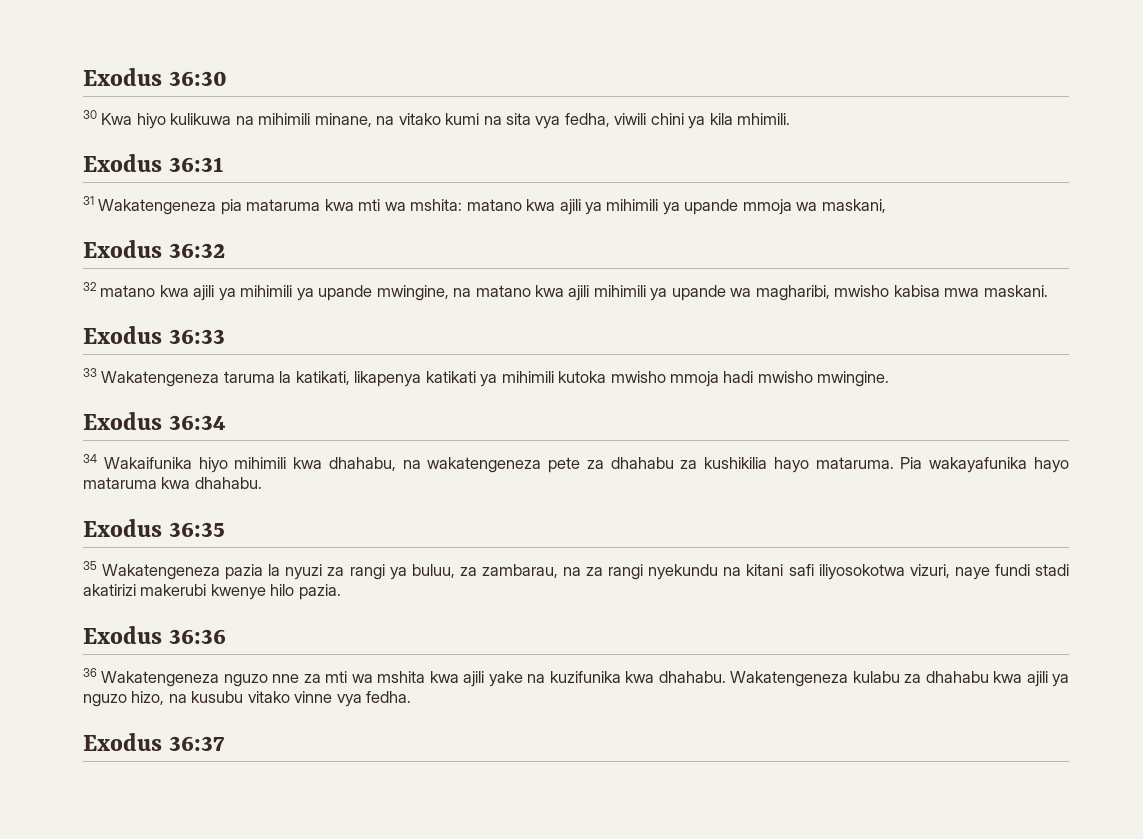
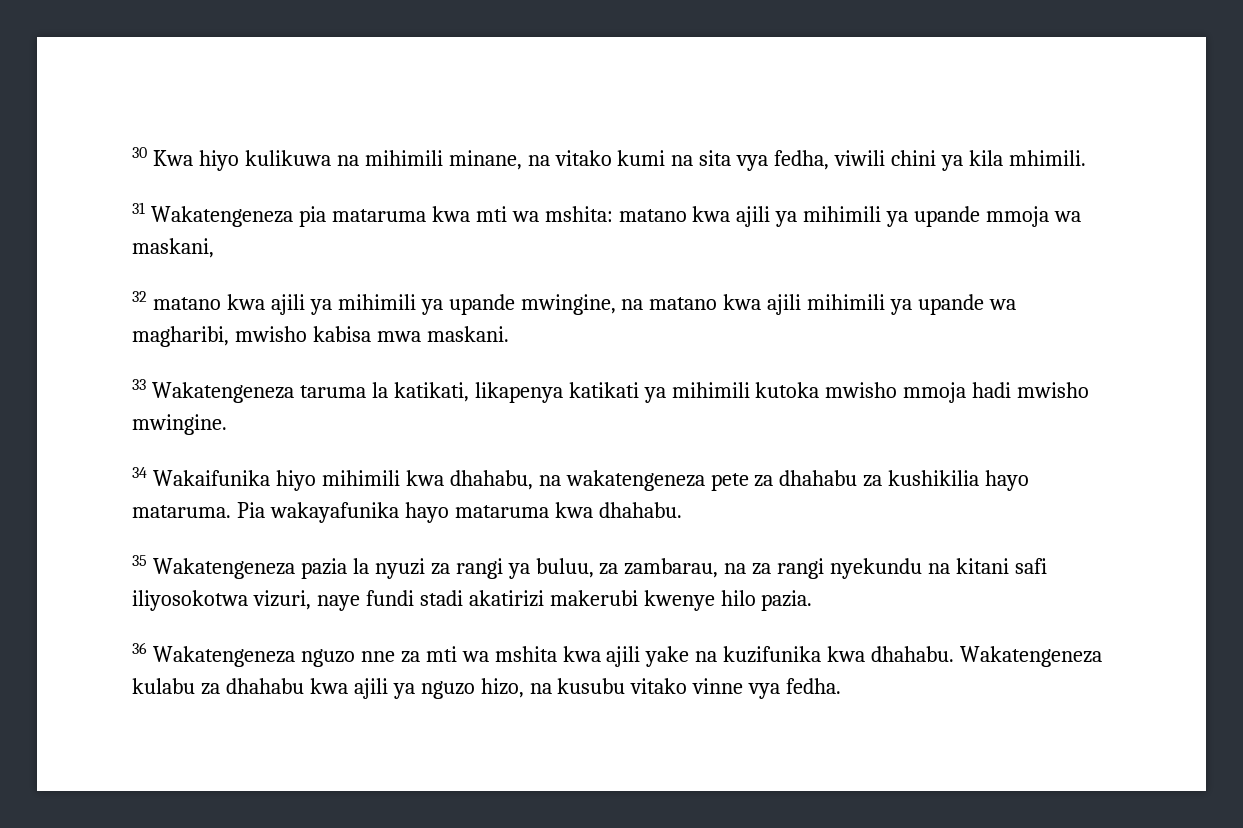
[83,68,228,86] Exodus 36:30 // -> (132, 152) none
[83,154,225,172] // Exodus 36:31 -> (1086, 158) none
[83,240,226,258] // Exodus 36:32 -> (214, 248) none
[83,326,226,344] // Exodus 36:33 -> (509, 334) none
[83,412,227,430] // Exodus 36:34 -> (227, 424) none
[83,519,226,537] // Exodus 36:35 -> (682, 510) none
[83,626,227,644] // Exodus 36:36 -> (813, 600) none
[83,733,226,751] // Exodus 36:37 -> (842, 686) none

